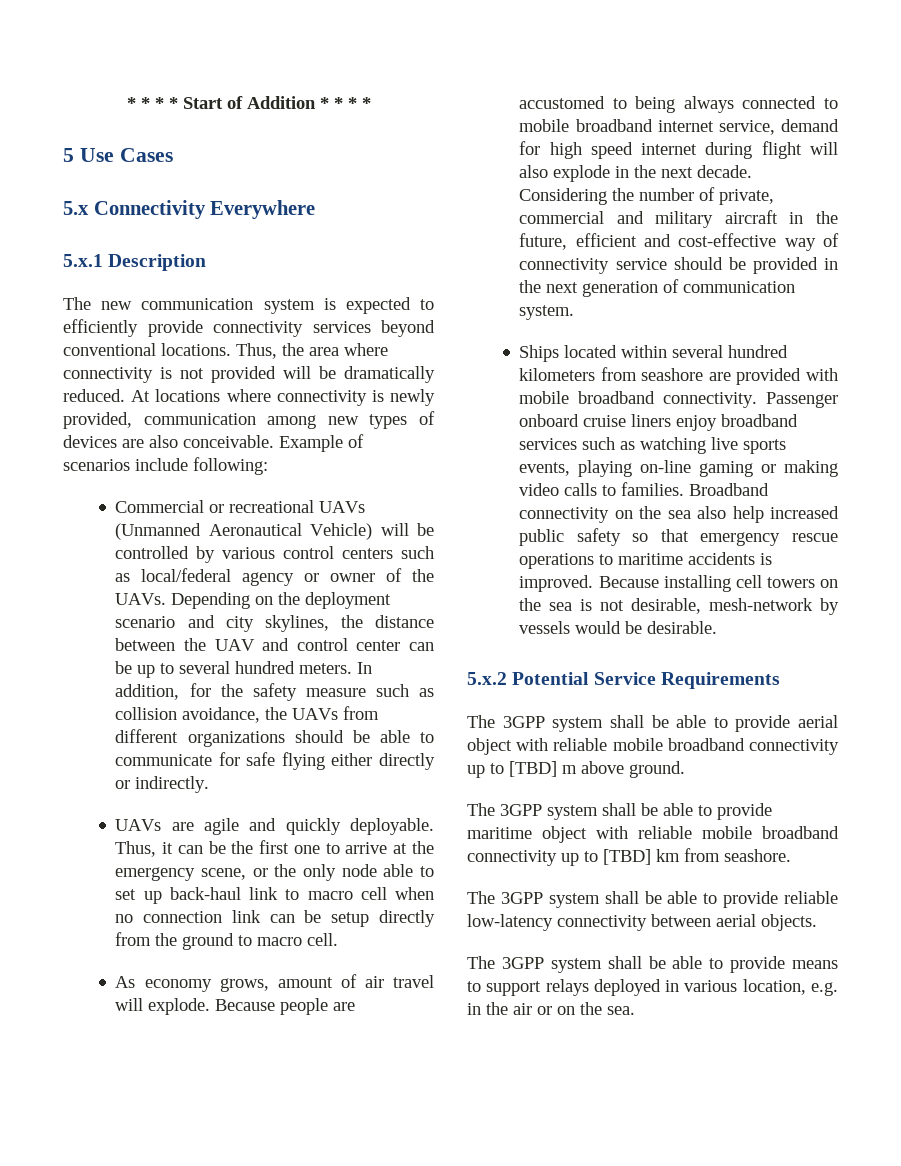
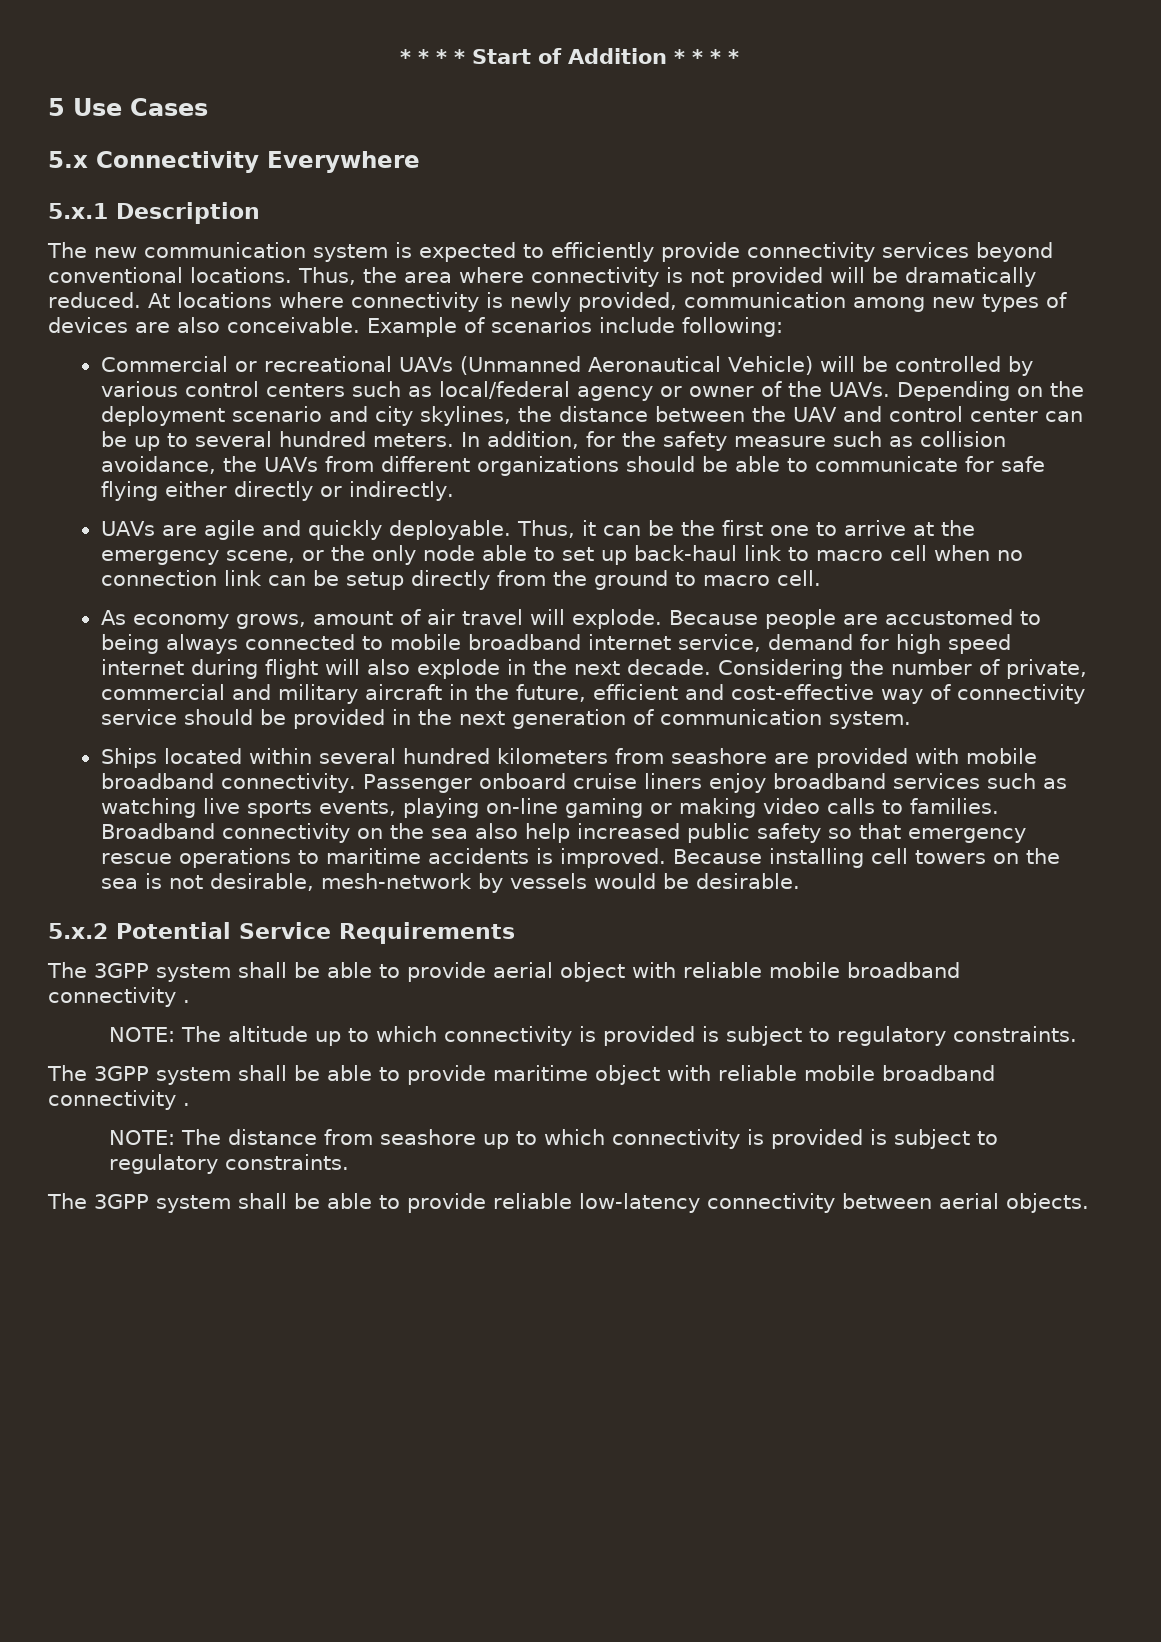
[467,761,685,778] up to [TBD] m above ground. -> [183,1000,190,1003] [108,1026,1077,1046] . // NOTE: The altitude up to which connectivity is provided is subject to regulatory constraints.
[561,848,791,866] up to [TBD] km from seashore. -> [183,1103,190,1106] [108,1129,998,1149] [108,1154,349,1174] . // NOTE: The distance from seashore up to which connectivity is provided is subject to regulatory constraints.
[467,956,838,973] [467,979,838,996] [467,1002,635,1015] // The 3GPP system shall be able to provide means to support relays deployed in various location, e.g. in the air or on the sea. -> (1089, 1203) none

